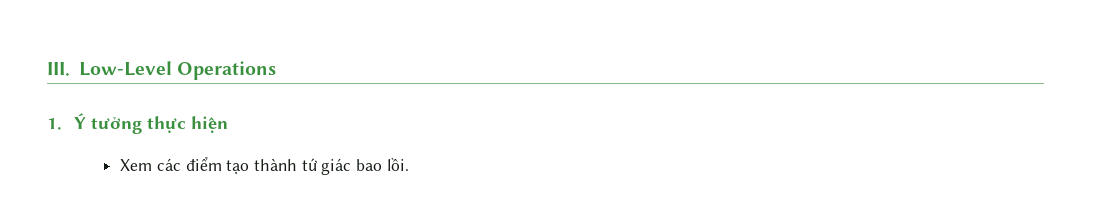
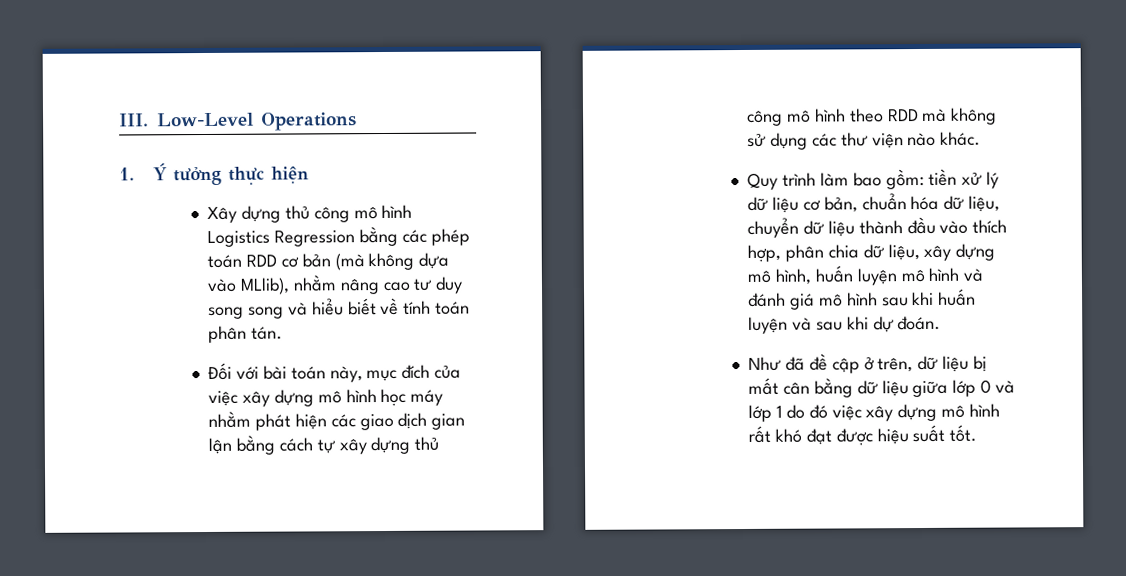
[120,157,409,175] Xem các điểm tạo thành tứ giác bao lồi. -> [207,204,413,223] [207,225,470,247] [207,252,450,271] [207,274,464,295] [208,297,471,319] [208,325,283,343] [207,362,462,383] [208,388,444,407] [208,410,466,431] [208,434,440,455] [747,107,998,126] [747,131,982,150] [747,168,1000,190] [747,193,1001,213] [747,216,1008,238] [747,243,996,262] [747,265,984,286] [748,288,977,310] [748,315,942,334] [748,353,988,374] [748,377,1016,398] [748,403,1001,422] [748,424,978,446] Xây dựng thủ công mô hình Logistics Regression bằng các phép toán RDD cơ bản (mà không dựa vào MLlib), nhằm nâng cao tư duy song song và hiểu biết về tính toán phân tán. // Đối với bài toán này, mục đích của việc xây dựng mô hình học máy nhằm phát hiện các giao dịch gian lận bằng cách tự xây dựng thủ công mô hình theo RDD mà không sử dụng các thư viện nào khác. // Quy trình làm bao gồm: tiền xử lý dữ liệu cơ bản, chuẩn hóa dữ liệu, chuyển dữ liệu thành đầu vào thích hợp, phân chia dữ liệu, xây dựng mô hình, huấn luyện mô hình và đánh giá mô hình sau khi huấn luyện và sau khi dự đoán. // Như đã đề cập ở trên, dữ liệu bị mất cân bằng dữ liệu giữa lớp 0 và lớp 1 do đó việc xây dựng mô hình rất khó đạt được hiệu suất tốt.

